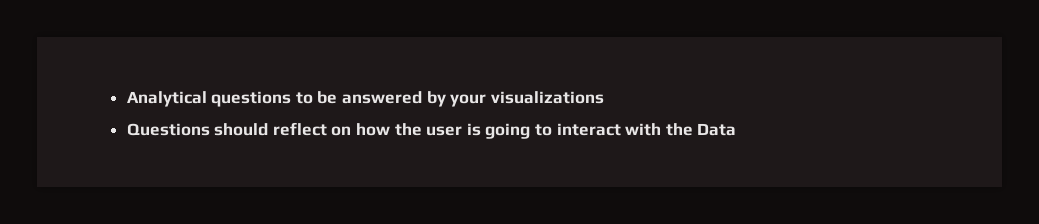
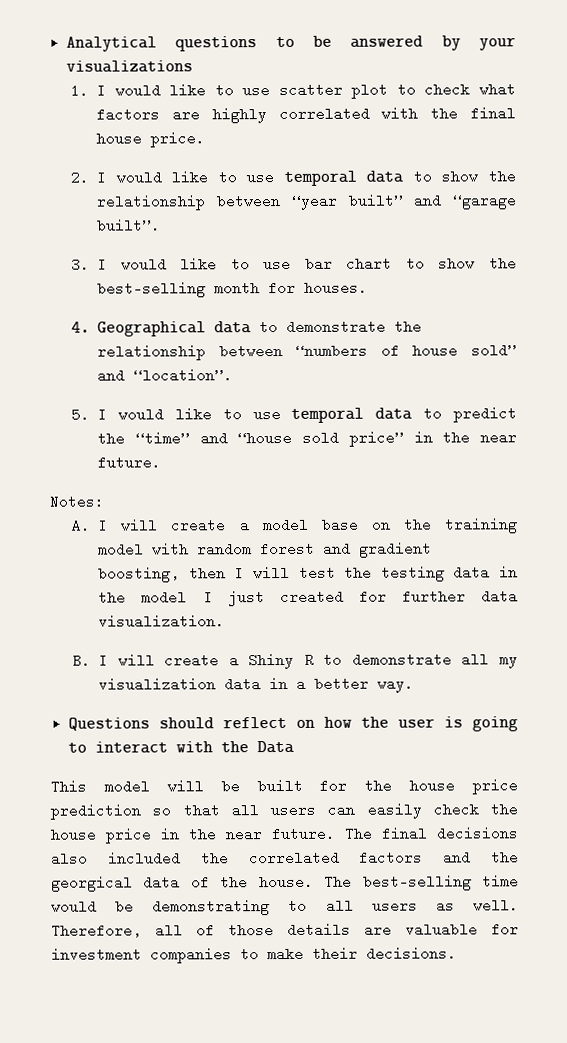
(604, 97) none -> [70,82,516,99] [96,106,516,124] [96,131,206,148] [70,169,516,186] [96,193,517,211] [97,218,162,233] [71,256,517,272] [97,280,369,298] [71,319,423,337] [97,343,517,361] [97,368,234,383] [71,406,517,423] [97,430,518,447] [97,455,162,470] [49,494,104,509] [71,517,519,534] [98,541,433,558] [98,565,518,583] [98,589,518,607] [98,614,226,629] [72,652,518,670] [98,676,415,693] // 1. I would like to use scatter plot to check what factors are highly correlated with the final house price. // 2. I would like to use temporal data to show the relationship between “year built” and “garage built”. // 3. I would like to use bar chart to show the best-selling month for houses. // 4. Geographical data to demonstrate the relationship between “numbers of house sold” and “location”. // 5. I would like to use temporal data to predict the “time” and “house sold price” in the near future. // Notes: // A. I will create a model base on the training model with random forest and gradient boosting, then I will test the testing data in the model I just created for further data visualization. // B. I will create a Shiny R to demonstrate all my visualization data in a better way.
(737, 129) none -> [50,778,518,795] [50,802,518,820] [50,826,519,844] [51,850,519,866] [51,874,519,892] [51,898,519,916] [51,922,519,938] [51,946,457,964] // This model will be built for the house price prediction so that all users can easily check the house price in the near future. The final decisions also included the correlated factors and the georgical data of the house. The best-selling time would be demonstrating to all users as well. Therefore, all of those details are valuable for investment companies to make their decisions.

